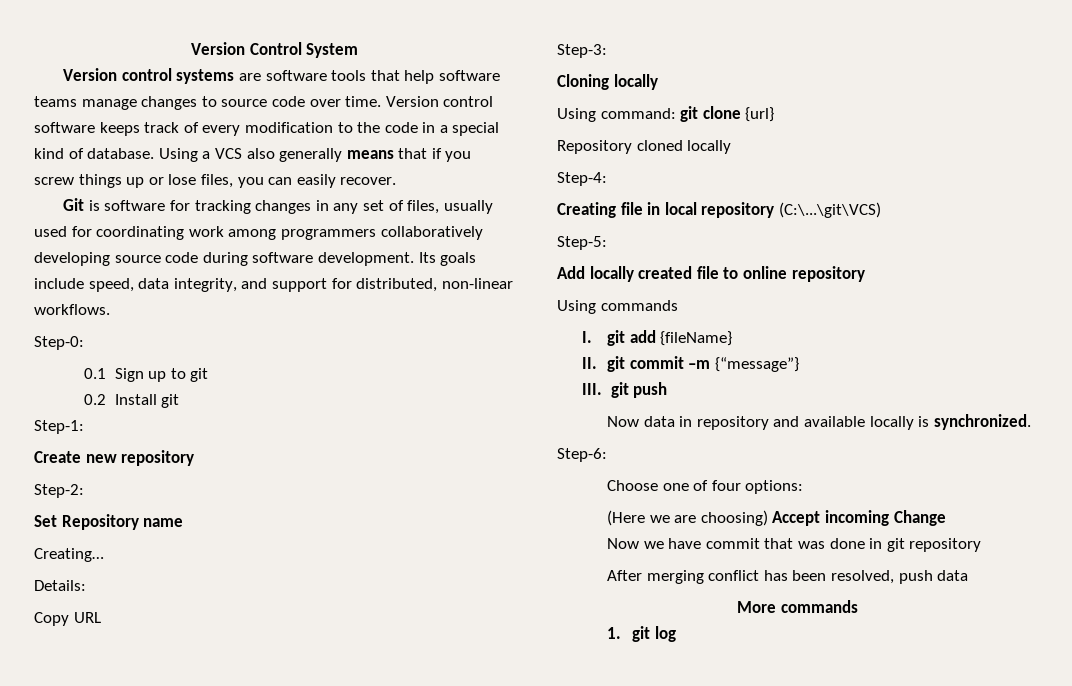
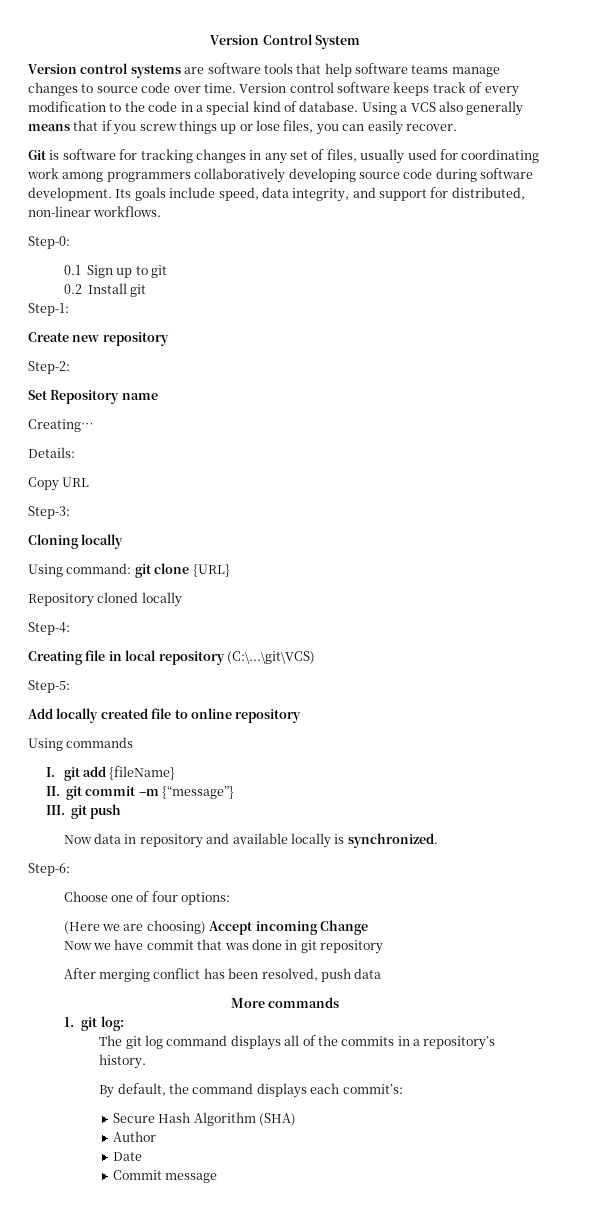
[745,107,775,122] {url} -> [192,564,230,577] {URL}
[654,626,676,642] log -> [100,1016,124,1031] [99,1035,496,1050] [99,1054,147,1069] [99,1083,403,1098] [113,1112,297,1126] [113,1131,157,1142] [113,1152,143,1161] [113,1170,218,1183] log: // The git log command displays all of the commits in a repository’s history. // By default, the command displays each commit’s: // Secure Hash Algorithm (SHA) // Author // Date // Commit message

